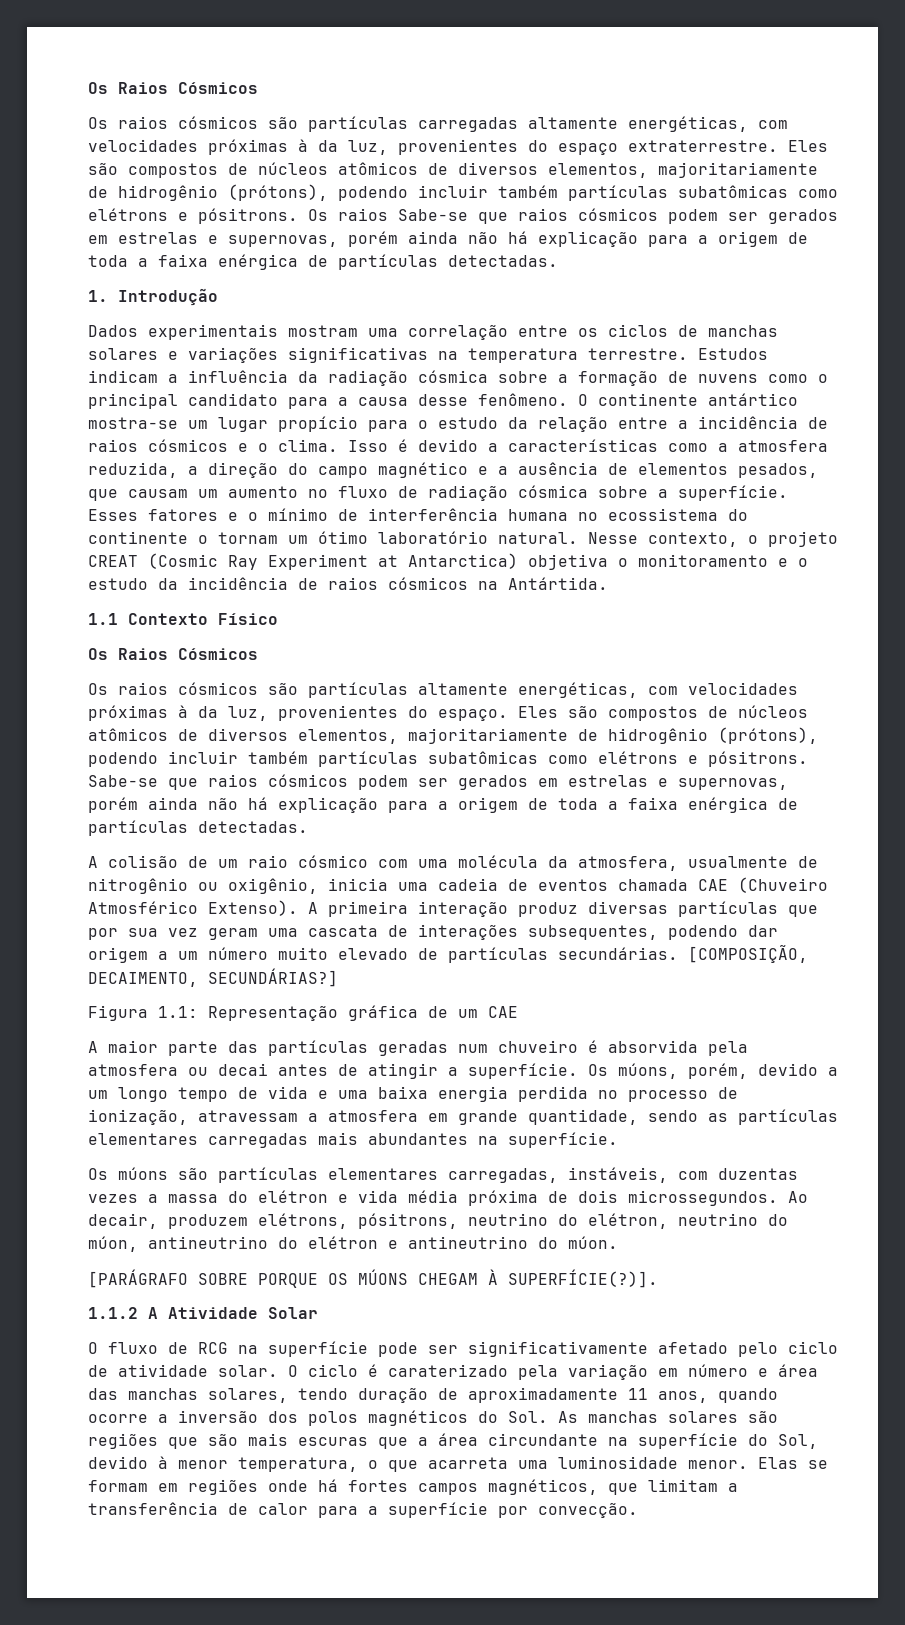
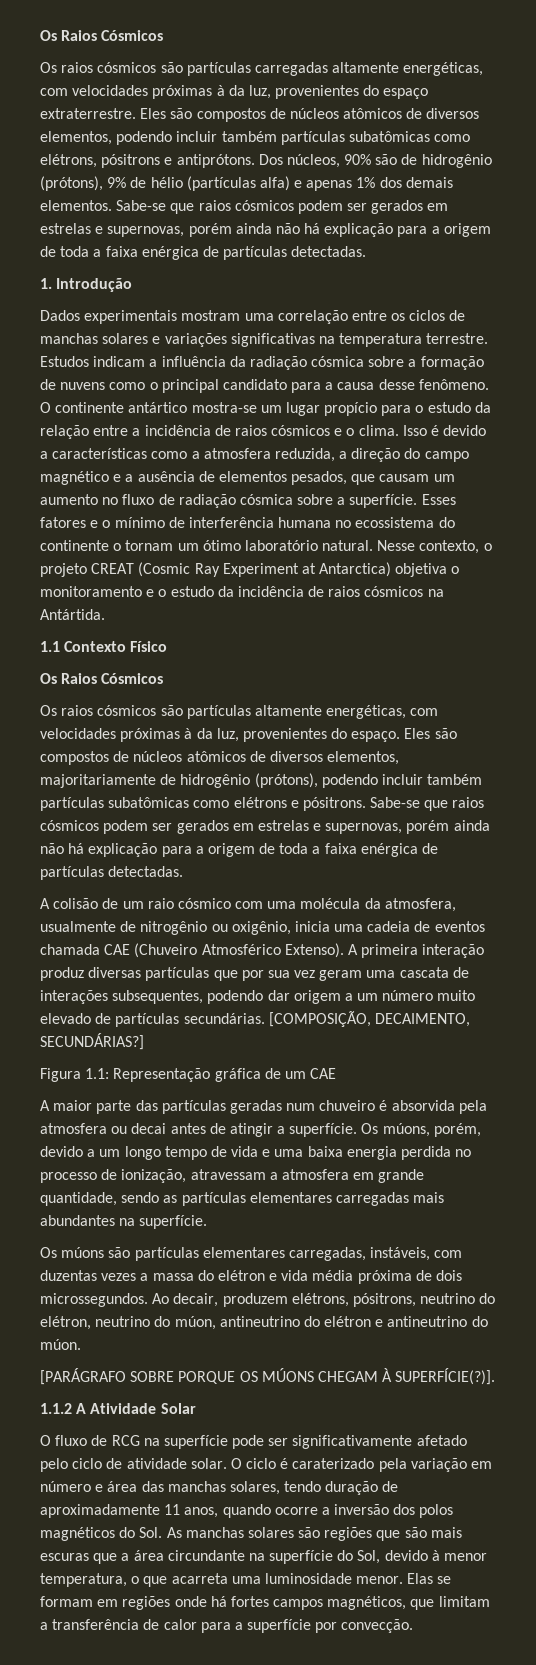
[658,162,818,178] [88,184,838,201] [88,208,388,224] majoritariamente de hidrogênio (prótons), podendo incluir também partículas subatômicas como elétrons e pósitrons. Os raios -> [116,131,471,145] [40,154,492,168] [40,176,453,191] [40,200,112,211] podendo incluir também partículas subatômicas como elétrons, pósitrons e antiprótons. Dos núcleos, 90% são de hidrogênio (prótons), 9% de hélio (partículas alfa) e apenas 1% dos demais elementos.

